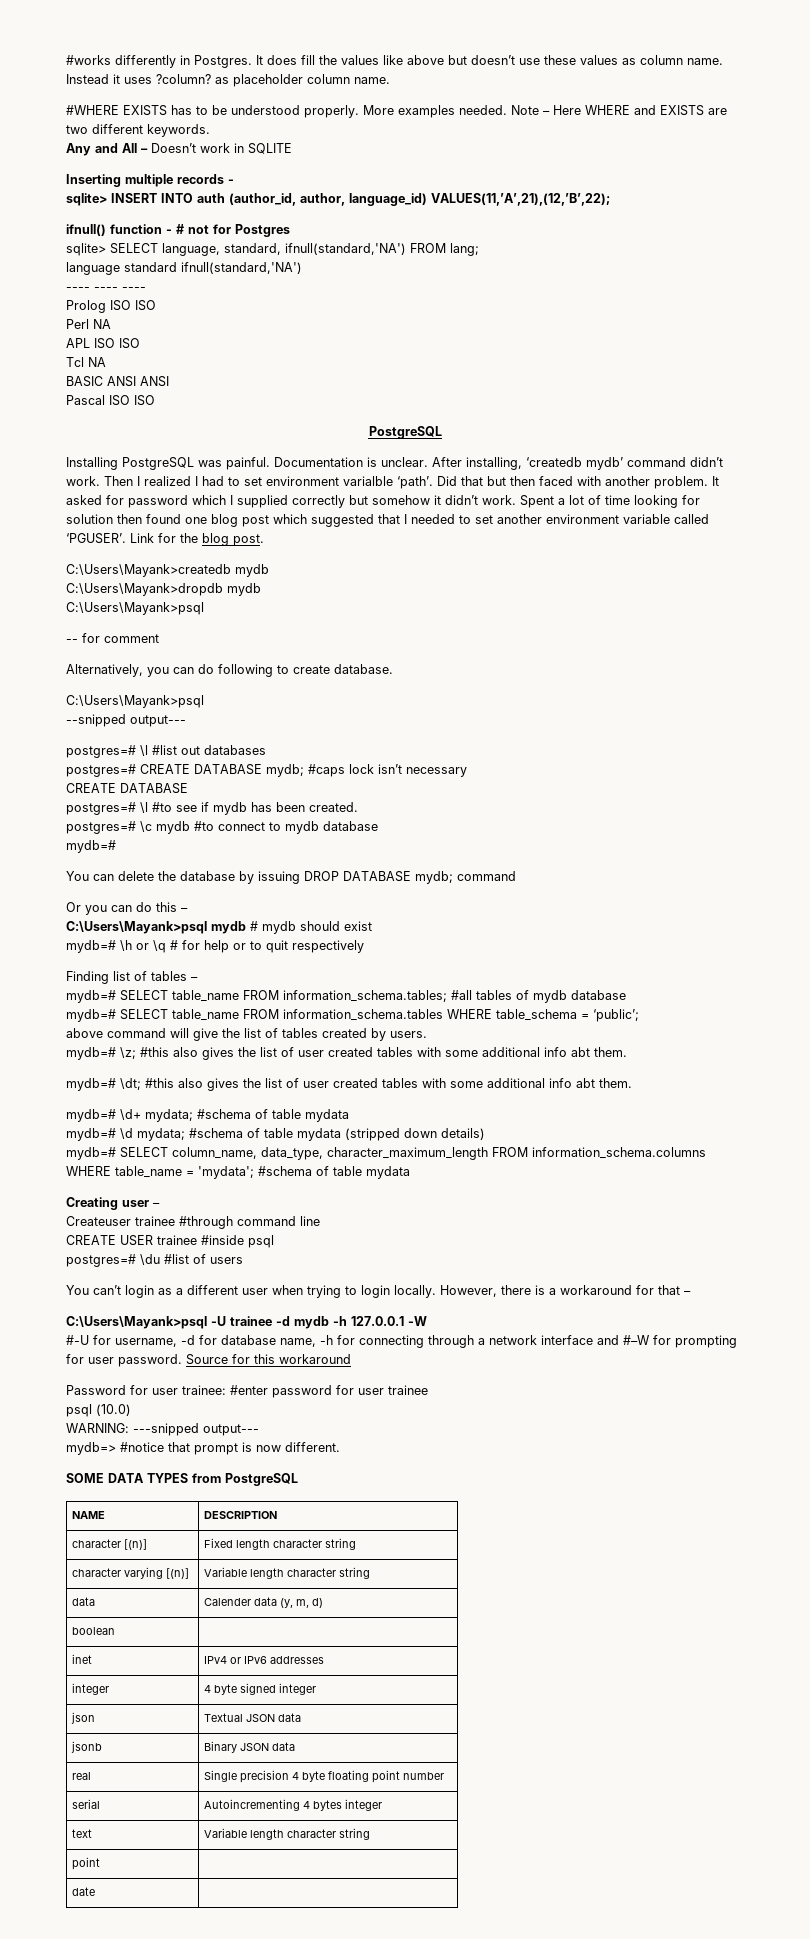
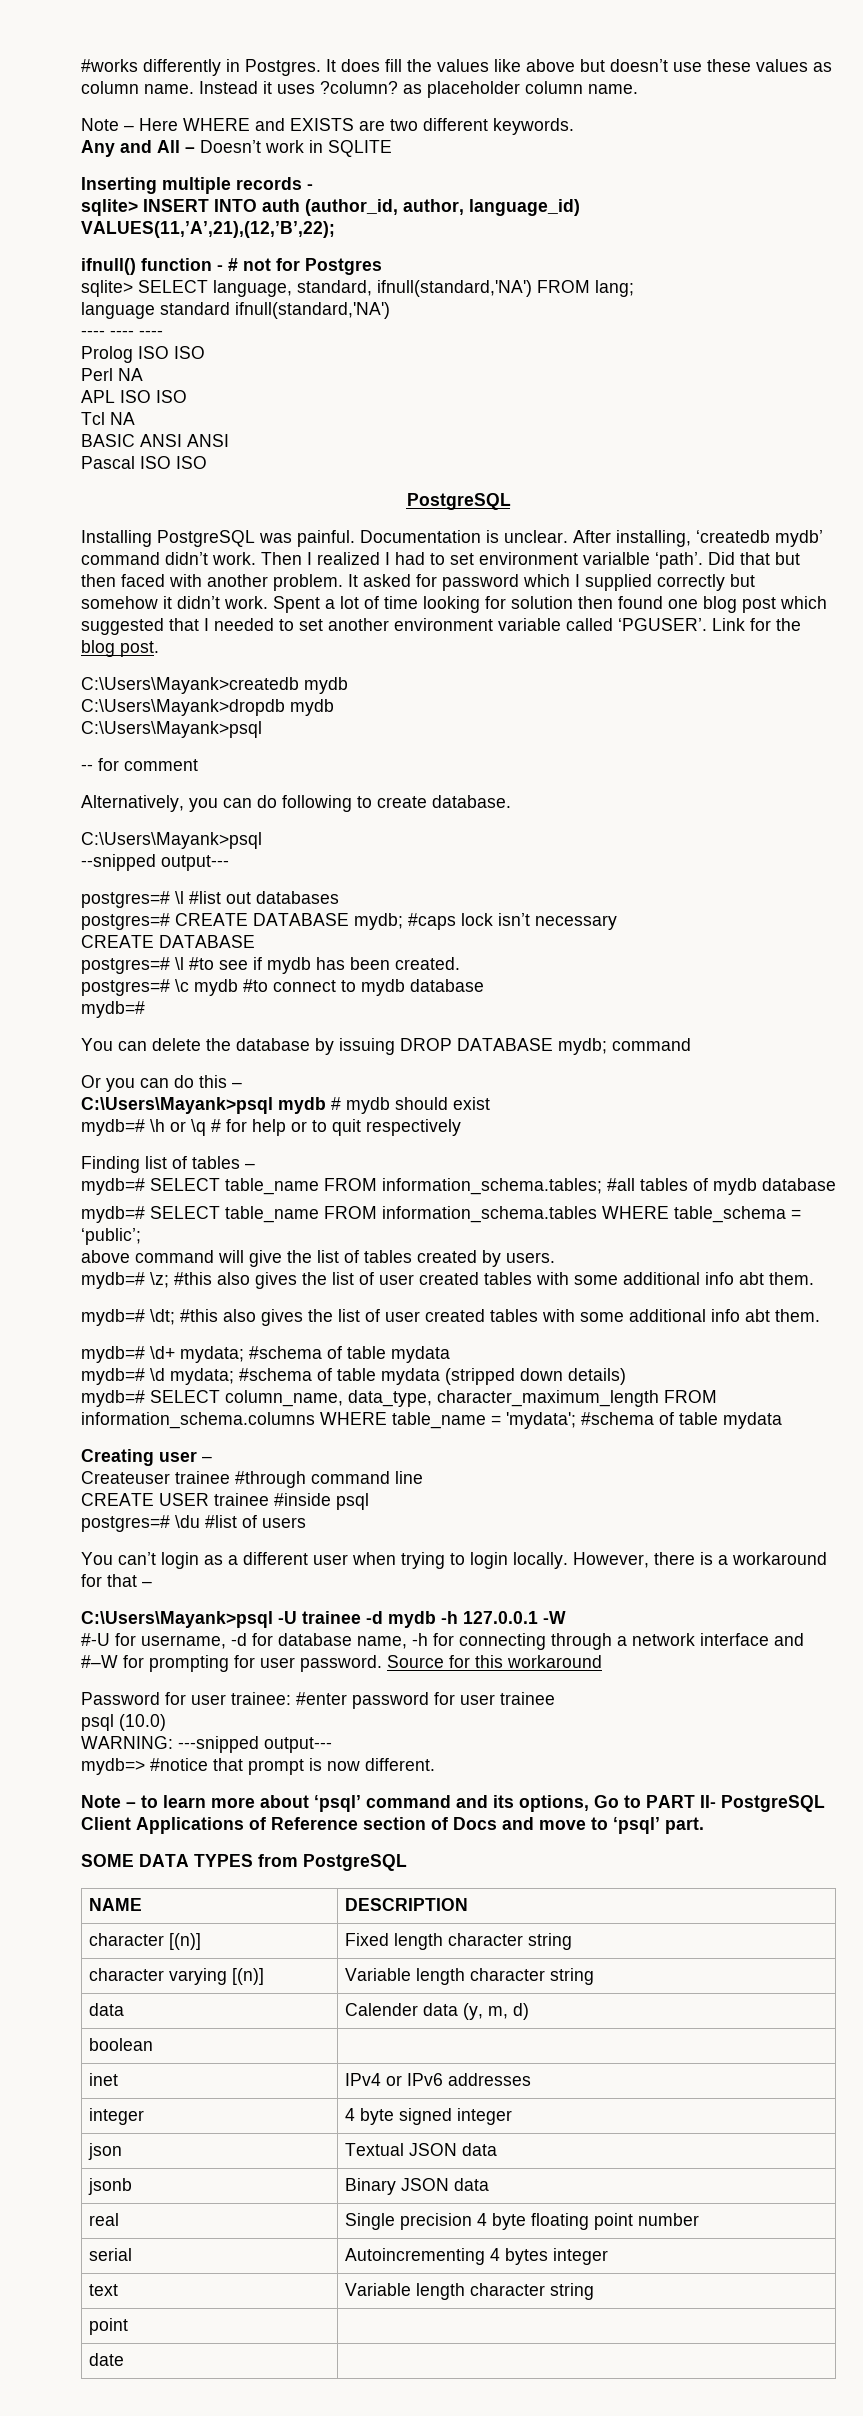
[66,105,507,118] #WHERE EXISTS has to be understood properly. More examples needed. -> (638, 89) none
(340, 1447) none -> [81,1795,825,1812] [81,1817,704,1834] // Note – to learn more about ‘psql’ command and its options, Go to PART II- PostgreSQL Client Applications of Reference section of Docs and move to ‘psql’ part.

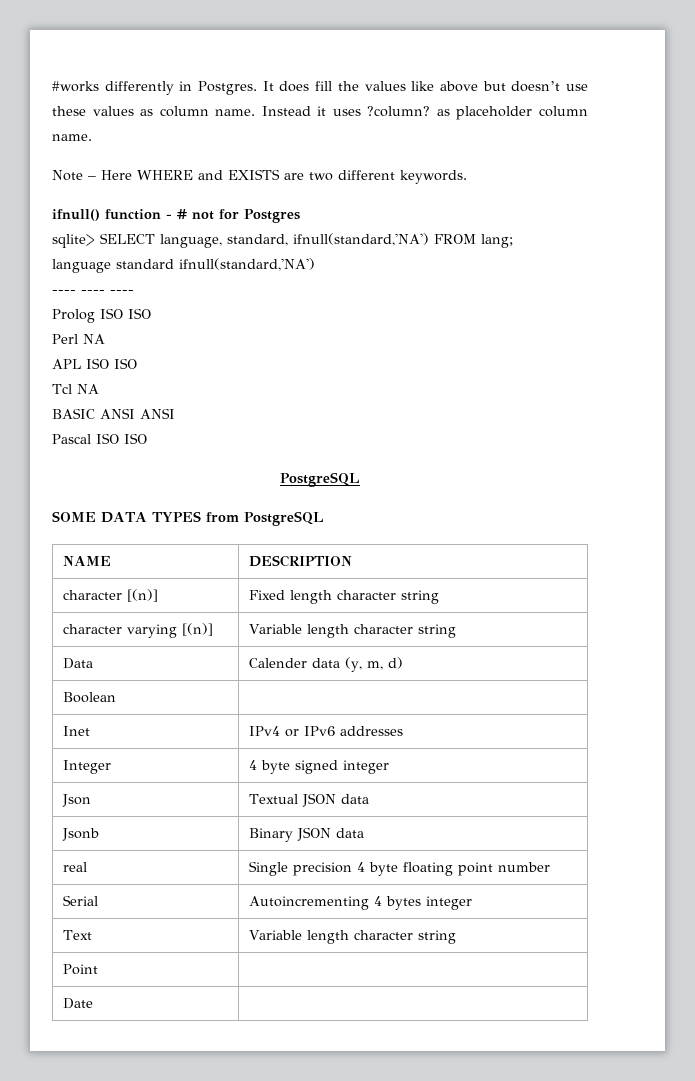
[81,140,392,157] [81,177,313,194] [81,199,580,216] [81,221,335,238] // Any and All – Doesn’t work in SQLITE // Inserting multiple records - // sqlite> INSERT INTO auth (author_id, author, language_id) VALUES(11,’A’,21),(12,’B’,22); -> (467, 177) none
[81,530,823,547] [81,552,800,569] [81,574,755,591] [81,596,827,613] [81,618,801,635] [81,640,159,657] [81,677,348,694] [81,699,334,716] [81,721,262,738] [81,758,198,771] [81,795,511,812] [81,832,262,849] [81,854,229,871] [81,891,339,908] [81,913,617,930] [81,935,255,948] [81,957,460,974] [81,979,484,996] [81,1001,145,1018] [81,1038,691,1055] [81,1075,242,1092] [81,1097,490,1114] [81,1119,461,1136] [81,1156,255,1173] [81,1178,836,1195] [81,1206,801,1223] [81,1228,141,1245] [81,1250,555,1267] [81,1272,814,1289] [81,1309,820,1326] [81,1346,450,1363] [81,1368,626,1385] [81,1390,717,1407] [81,1412,782,1429] [81,1449,212,1466] [81,1471,423,1488] [81,1493,369,1510] [81,1515,306,1532] [81,1552,827,1569] [81,1574,152,1587] [81,1611,566,1628] [81,1633,804,1650] [81,1655,602,1672] [81,1692,555,1709] [81,1714,166,1731] [81,1736,332,1753] [81,1758,435,1775] [81,1795,825,1812] [81,1817,704,1834] // Installing PostgreSQL was painful. Documentation is unclear. After installing, ‘createdb mydb’ command didn’t work. Then I realized I had to set environment varialble ‘path’. Did that but then faced with another problem. It asked for password which I supplied correctly but somehow it didn’t work. Spent a lot of time looking for solution then found one blog post which suggested that I needed to set another environment variable called ‘PGUSER’. Link for the blog post. // C:\Users\Mayank>createdb mydb // C:\Users\Mayank>dropdb mydb // C:\Users\Mayank>psql // -- for comment // Alternatively, you can do following to create database. // C:\Users\Mayank>psql // --snipped output--- // postgres=# \l #list out databases // postgres=# CREATE DATABASE mydb; #caps lock isn’t necessary // CREATE DATABASE // postgres=# \l #to see if mydb has been created. // postgres=# \c mydb #to connect to mydb database // mydb=# // You can delete the database by issuing DROP DATABASE mydb; command // Or you can do this – // C:\Users\Mayank>psql mydb # mydb should exist // mydb=# \h or \q # for help or to quit respectively // Finding list of tables – // mydb=# SELECT table_name FROM information_schema.tables; #all tables of mydb database // mydb=# SELECT table_name FROM information_schema.tables WHERE table_schema = ‘public’; // above command will give the list of tables created by users. // mydb=# \z; #this also gives the list of user created tables with some additional info abt them. // mydb=# \dt; #this also gives the list of user created tables with some additional info abt them. // mydb=# \d+ mydata; #schema of table mydata // mydb=# \d mydata; #schema of table mydata (stripped down details) // mydb=# SELECT column_name, data_type, character_maximum_length FROM information_schema.columns WHERE table_name = 'mydata'; #schema of table mydata // Creating user – // Createuser trainee #through command line // CREATE USER trainee #inside psql // postgres=# \du #list of users // You can’t login as a different user when trying to login locally. However, there is a workaround for that – // C:\Users\Mayank>psql -U trainee -d mydb -h 127.0.0.1 -W // #-U for username, -d for database name, -h for connecting through a network interface and #–W for prompting for user password. Source for this workaround // Password for user trainee: #enter password for user trainee // psql (10.0) // WARNING: ---snipped output--- // mydb=> #notice that prompt is now different. // Note – to learn more about ‘psql’ command and its options, Go to PART II- PostgreSQL Client Applications of Reference section of Docs and move to ‘psql’ part. -> (360, 479) none
[88,2003,124,2016] data -> [62,658,93,669] Data
[88,2038,153,2051] [88,2073,118,2086] boolean | // inet -> [62,692,116,703] [62,726,90,736] Boolean | // Inet
[88,2108,144,2125] integer -> [62,760,111,774] Integer
[87,2143,122,2160] json -> [61,794,91,807] Json
[87,2178,132,2195] jsonb -> [61,828,99,841] Jsonb
[88,2248,132,2261] serial -> [62,895,98,906] Serial
[88,2284,118,2296] [344,2283,594,2300] [88,2318,128,2335] [88,2353,124,2366] text | Variable length character string // point | // date -> [62,930,92,940] [248,930,456,944] [62,964,98,975] [62,998,93,1009] Text | Variable length character string // Point | // Date

